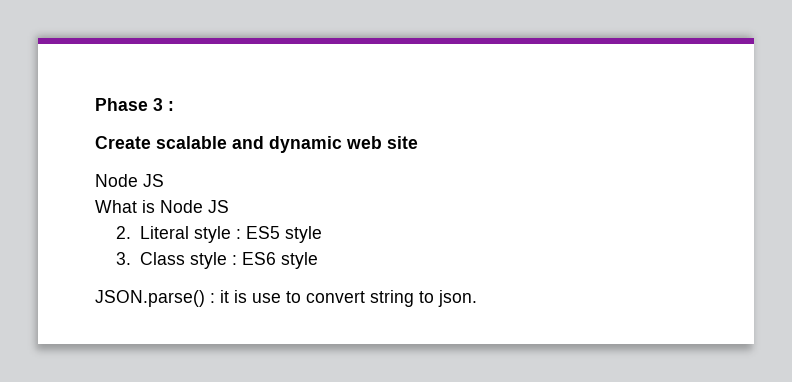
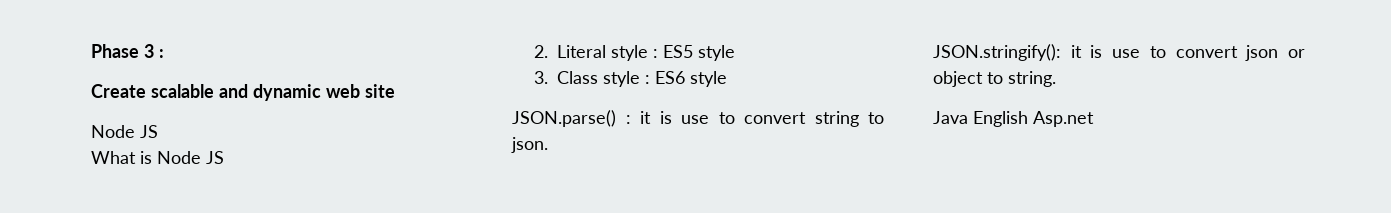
(477, 298) none -> [933,44,1305,61] [933,71,1056,87] [933,111,1094,127] // JSON.stringify(): it is use to convert json or object to string. // Java English Asp.net

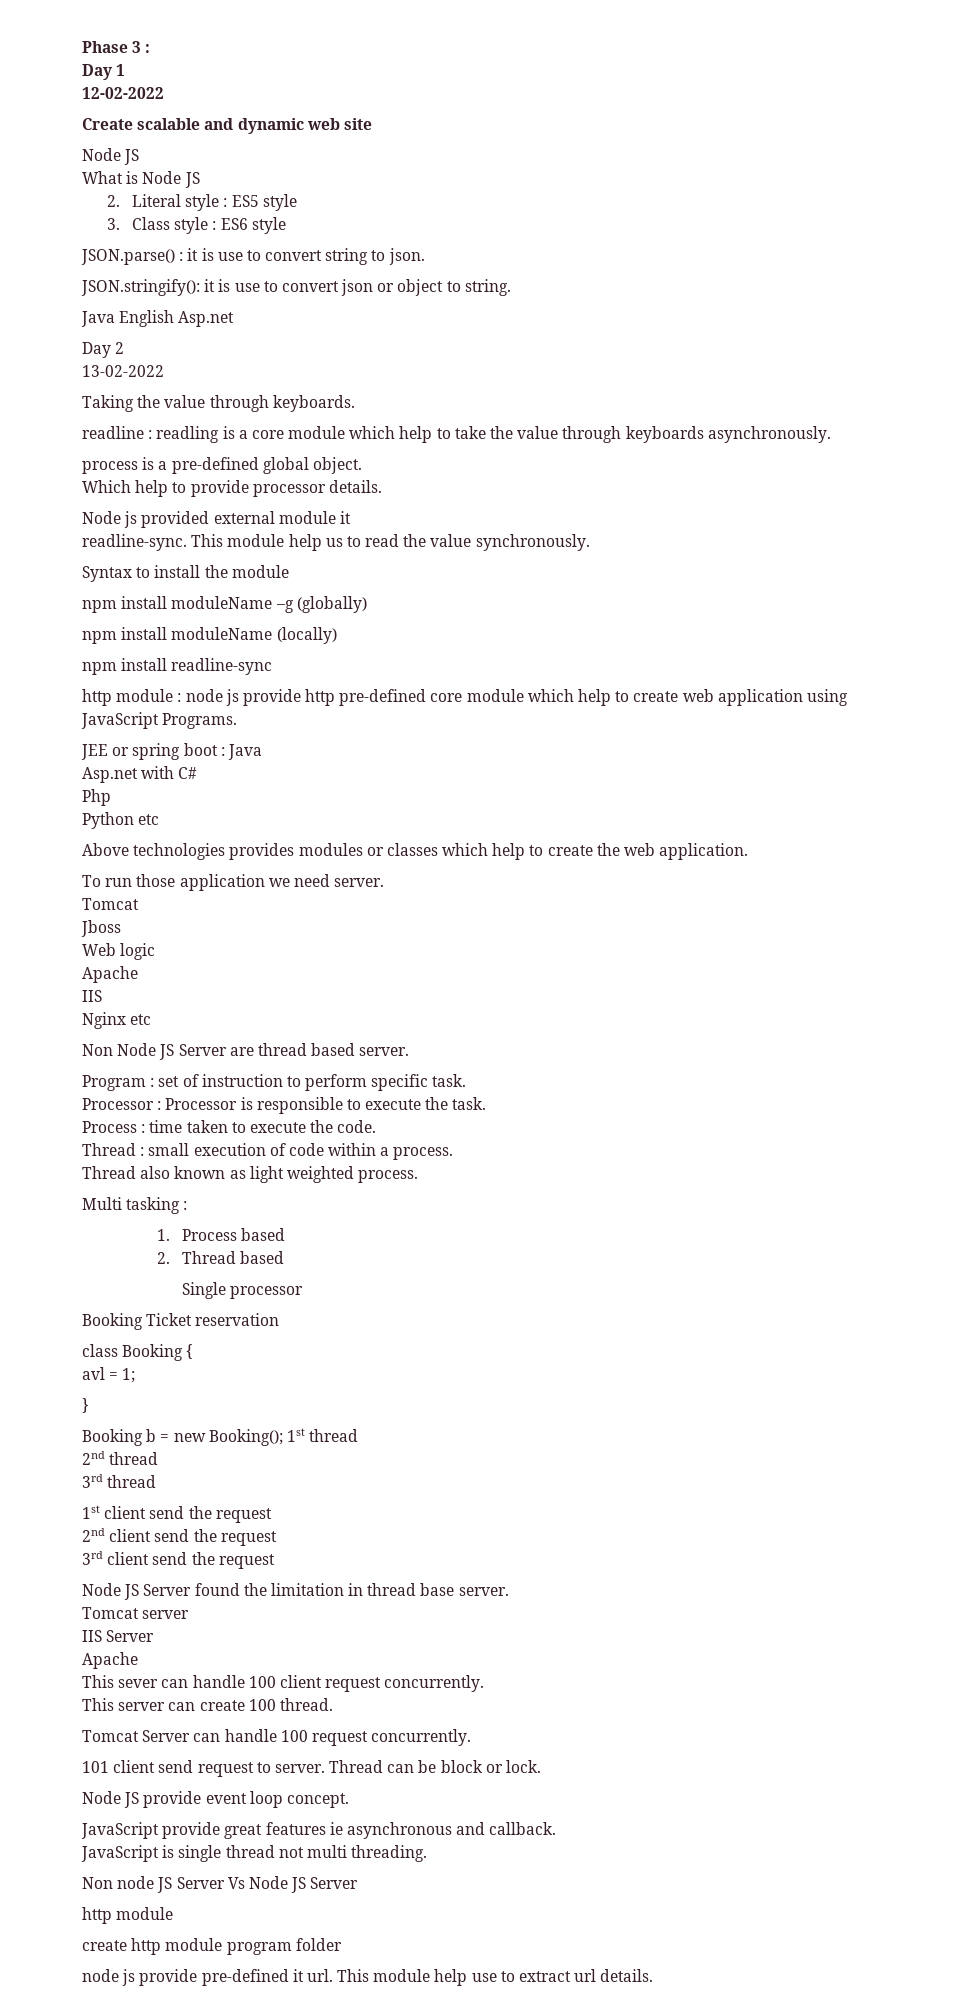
(164, 53) none -> [82,64,126,80] [82,87,164,99] // Day 1 // 12-02-2022
(1094, 119) none -> [82,342,125,358] [82,365,164,377] [82,395,355,412] [82,426,831,443] [82,457,362,474] [82,480,382,497] [82,511,351,528] [82,534,590,551] [82,565,289,582] [82,596,367,613] [82,627,337,644] [82,658,273,675] [82,689,848,706] [81,712,238,729] [81,743,262,760] [82,766,198,783] [82,789,111,806] [82,812,160,829] [82,843,749,860] [82,874,385,891] [82,898,139,910] [81,920,121,937] [82,943,156,960] [82,966,138,983] [82,990,102,1002] [82,1012,152,1029] [82,1043,410,1060] [82,1074,467,1091] [82,1097,487,1114] [82,1120,377,1133] [82,1143,454,1160] [82,1166,419,1183] [82,1197,188,1214] [156,1228,286,1241] [156,1251,285,1264] [181,1282,304,1299] [82,1313,280,1330] [82,1344,194,1361] [82,1367,136,1383] [82,1398,89,1413] [82,1428,359,1446] [82,1451,159,1465] [82,1474,157,1488] [82,1505,272,1523] [82,1528,277,1546] [82,1551,275,1569] [82,1583,509,1600] [82,1607,190,1619] [82,1630,155,1642] [82,1652,138,1669] [82,1675,485,1692] [82,1698,333,1711] [82,1729,472,1746] [82,1760,542,1777] [82,1791,349,1808] [81,1822,557,1839] [81,1845,428,1862] [82,1876,359,1893] [82,1907,174,1924] [82,1938,342,1955] [82,1969,654,1986] // Day 2 // 13-02-2022 // Taking the value through keyboards. // readline : readling is a core module which help to take the value through keyboards asynchronously. // process is a pre-defined global object. // Which help to provide processor details. // Node js provided external module it // readline-sync. This module help us to read the value synchronously. // Syntax to install the module // npm install moduleName –g (globally) // npm install moduleName (locally) // npm install readline-sync // http module : node js provide http pre-defined core module which help to create web application using JavaScript Programs. // JEE or spring boot : Java // Asp.net with C# // Php // Python etc // Above technologies provides modules or classes which help to create the web application. // To run those application we need server. // Tomcat // Jboss // Web logic // Apache // IIS // Nginx etc // Non Node JS Server are thread based server. // Program : set of instruction to perform specific task. // Processor : Processor is responsible to execute the task. // Process : time taken to execute the code. // Thread : small execution of code within a process. // Thread also known as light weighted process. // Multi tasking : // 1. Process based // 2. Thread based // Single processor // Booking Ticket reservation // class Booking { // avl = 1; // } // Booking b = new Booking(); 1st thread // 2nd thread // 3rd thread // 1st client send the request // 2nd client send the request // 3rd client send the request // Node JS Server found the limitation in thread base server. // Tomcat server // IIS Server // Apache // This sever can handle 100 client request concurrently. // This server can create 100 thread. // Tomcat Server can handle 100 request concurrently. // 101 client send request to server. Thread can be block or lock. // Node JS provide event loop concept. // JavaScript provide great features ie asynchronous and callback. // JavaScript is single thread not multi threading. // Non node JS Server Vs Node JS Server // http module // create http module program folder // node js provide pre-defined it url. This module help use to extract url details.

